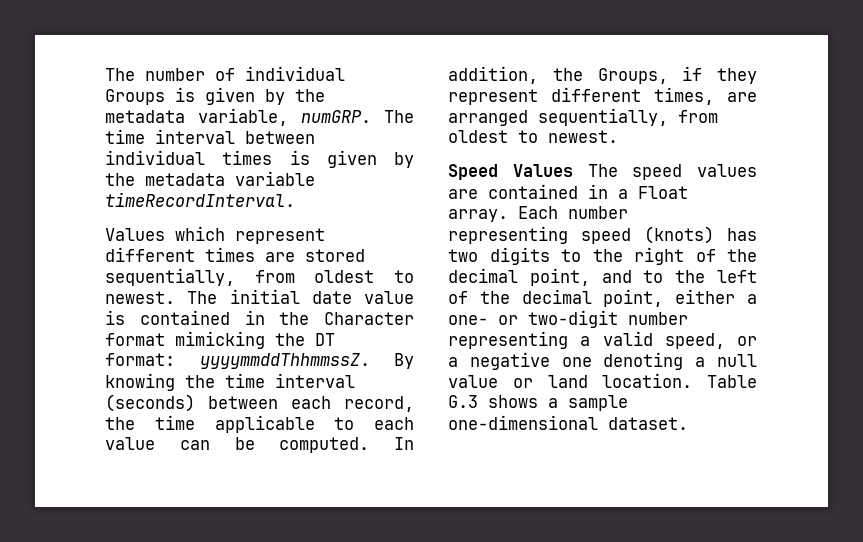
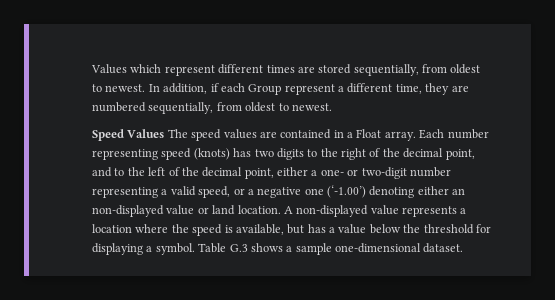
[105,66,345,81] [105,87,325,105] [105,108,414,126] [105,129,315,144] [105,150,414,168] [105,171,315,186] [105,192,295,207] The number of individual Groups is given by the metadata variable, numGRP. The time interval between individual times is given by the metadata variable timeRecordInterval. // -> (91, 69) none
[187,289,414,304] [105,310,414,325] [105,331,335,349] [105,353,414,369] [105,373,355,391] [105,394,414,412] [105,415,414,433] [105,437,414,453] [448,66,757,84] [448,87,757,105] [448,110,528,126] The initial date value is contained in the Character format mimicking the DT format: yyyymmddThhmmssZ. By knowing the time interval (seconds) between each record, the time applicable to each value can be computed. In addition, the Groups, if they represent different times, are arranged -> [148,83,469,95] [92,102,146,112] In addition, if each Group represent a different time, they are numbered
[603,352,757,370] [448,373,693,388] denoting a null value or land location. -> [327,185,466,198] [92,205,467,217] [92,224,491,236] [92,243,195,255] (‘-1.00’) denoting either an non-displayed value or land location. A non-displayed value represents a location where the speed is available, but has a value below the threshold for displaying a symbol.

